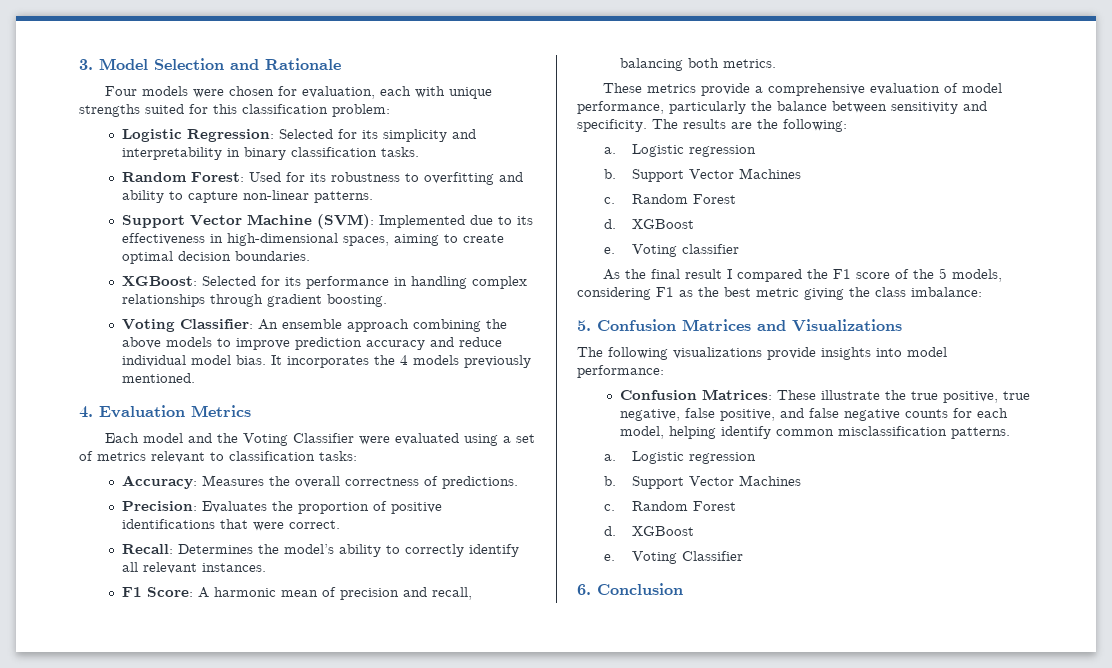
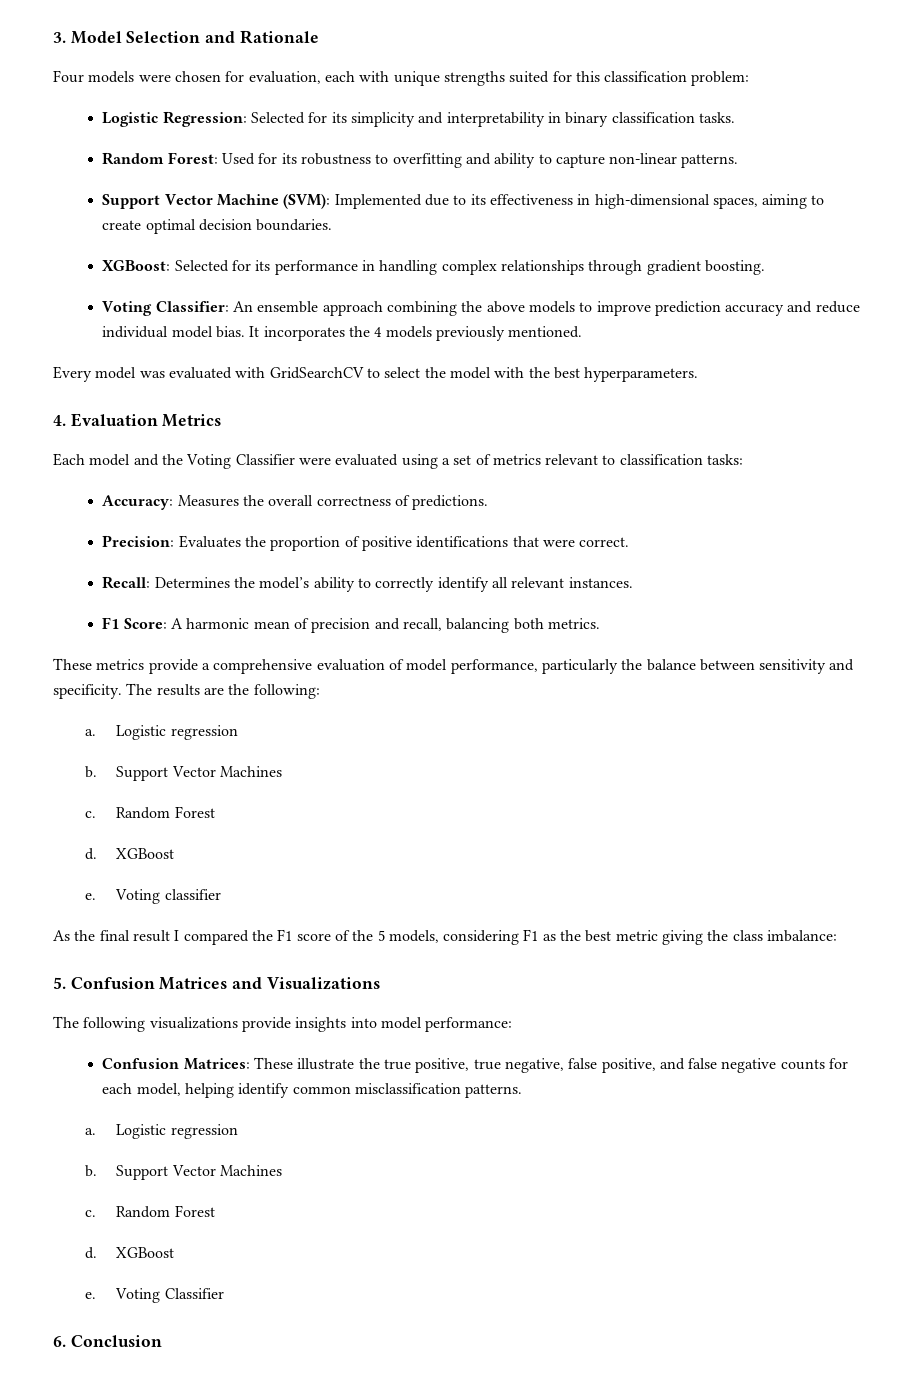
(196, 378) none -> [53,366,699,382] // Every model was evaluated with GridSearchCV to select the model with the best hyperparameters.

